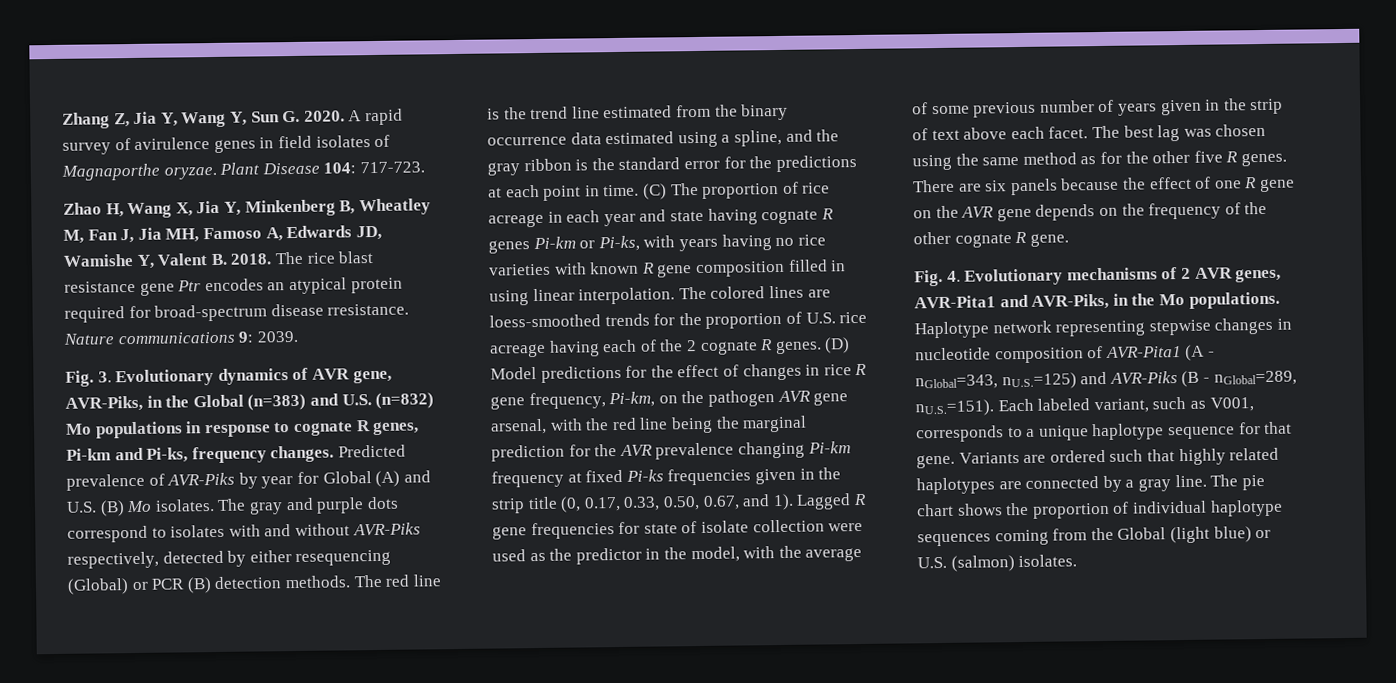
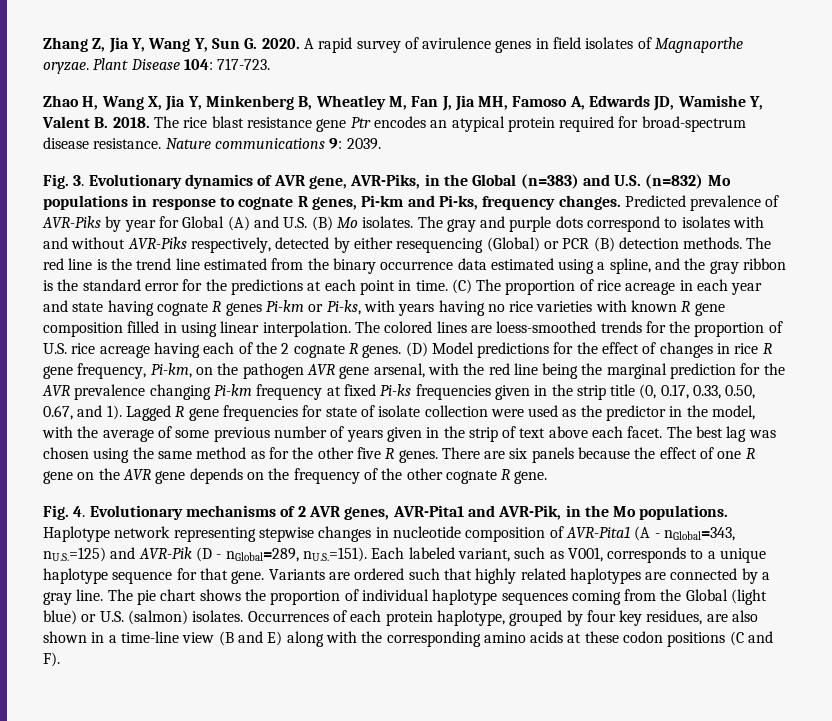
[327,303,410,316] rresistance. -> [93,138,162,149] resistance.
[1031,293,1110,310] AVR-Piks, -> [498,505,562,520] AVR-Pik,
[1109,370,1200,388] AVR-Piks (B -> [138,547,212,562] AVR-Pik (D
(1078, 561) none -> [247,610,759,626] [43,631,774,647] [43,652,60,667] Occurrences of each protein haplotype, grouped by four key residues, are also shown in a time-line view (B and E) along with the corresponding amino acids at these codon positions (C and F).

